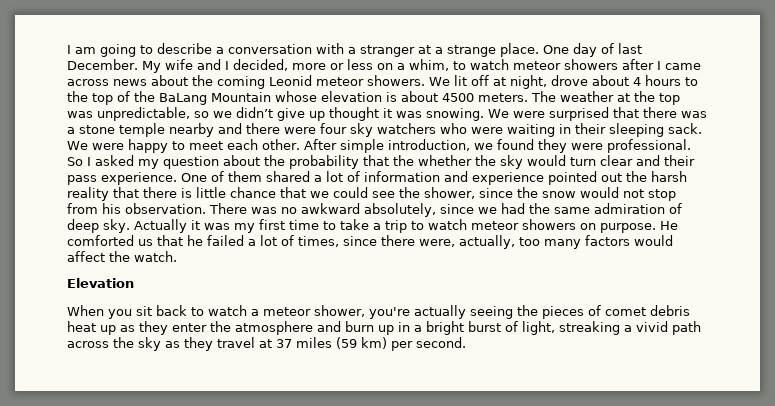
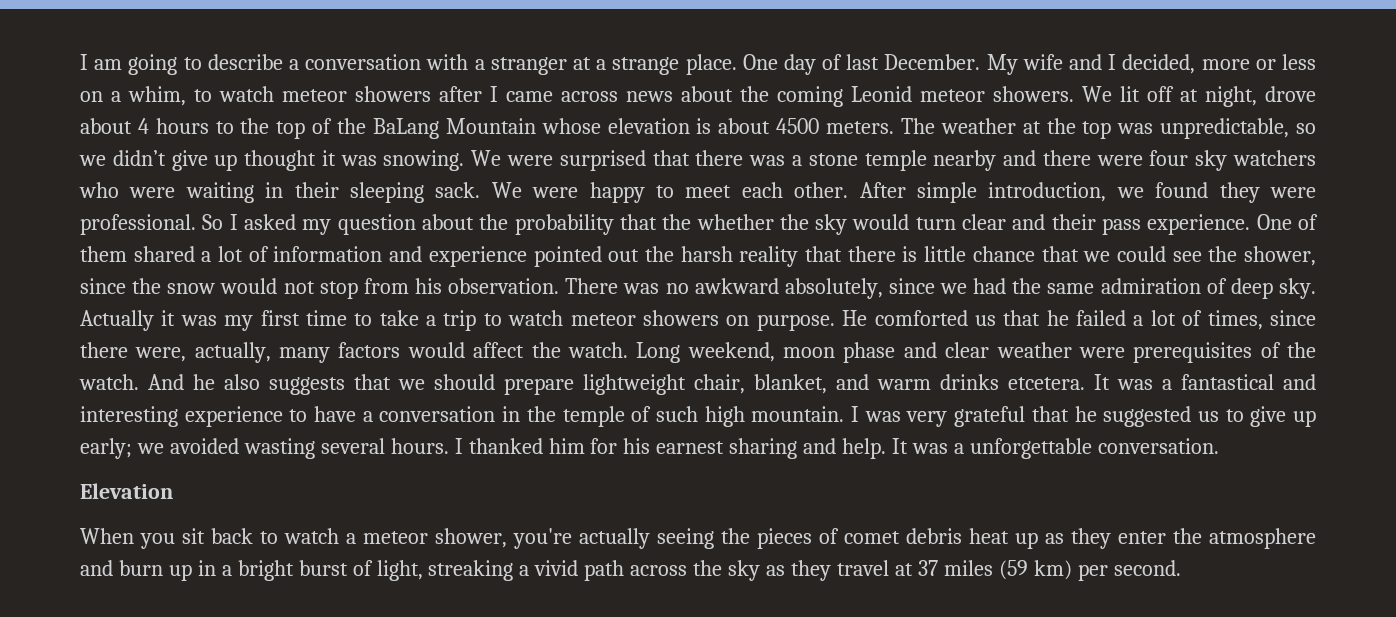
[519,237,540,246] too -> (271, 352) none
(177, 256) none -> [636,342,1316,363] [79,374,1316,395] [80,406,1316,427] [80,438,1219,459] Long weekend, moon phase and clear weather were prerequisites of the watch. And he also suggests that we should prepare lightweight chair, blanket, and warm drinks etcetera. It was a fantastical and interesting experience to have a conversation in the temple of such high mountain. I was very grateful that he suggested us to give up early; we avoided wasting several hours. I thanked him for his earnest sharing and help. It was a unforgettable conversation.

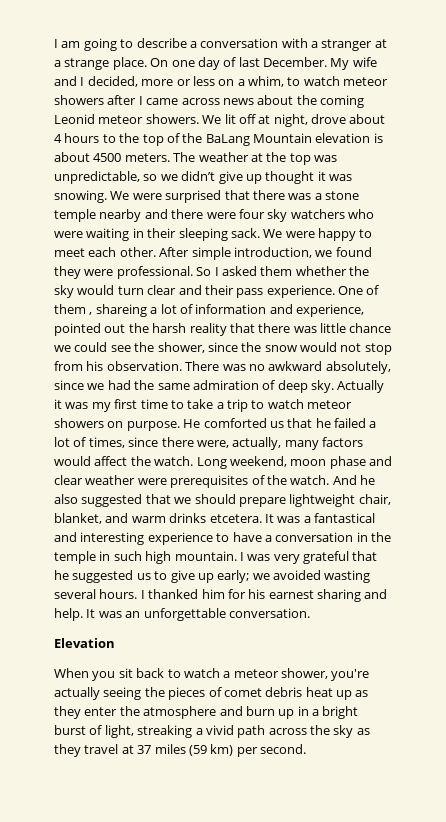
[742,54,778,70] One -> [150,58,195,67] On one
[541,118,601,134] whose -> (312, 138) none
[302,214,692,235] my question about the probability that the -> [260,266,293,276] them
[133,246,195,262] shared -> [89,304,147,317] , shareing
[428,246,527,267] experience -> [296,304,364,317] experience,
[902,246,918,262] is -> [293,326,317,333] was
[1041,246,1079,262] that -> (392, 328) none
[269,377,345,395] suggests -> [81,494,143,507] suggested
[631,406,652,422] of -> [99,551,111,561] in
[953,443,964,454] a -> [125,611,141,618] an

